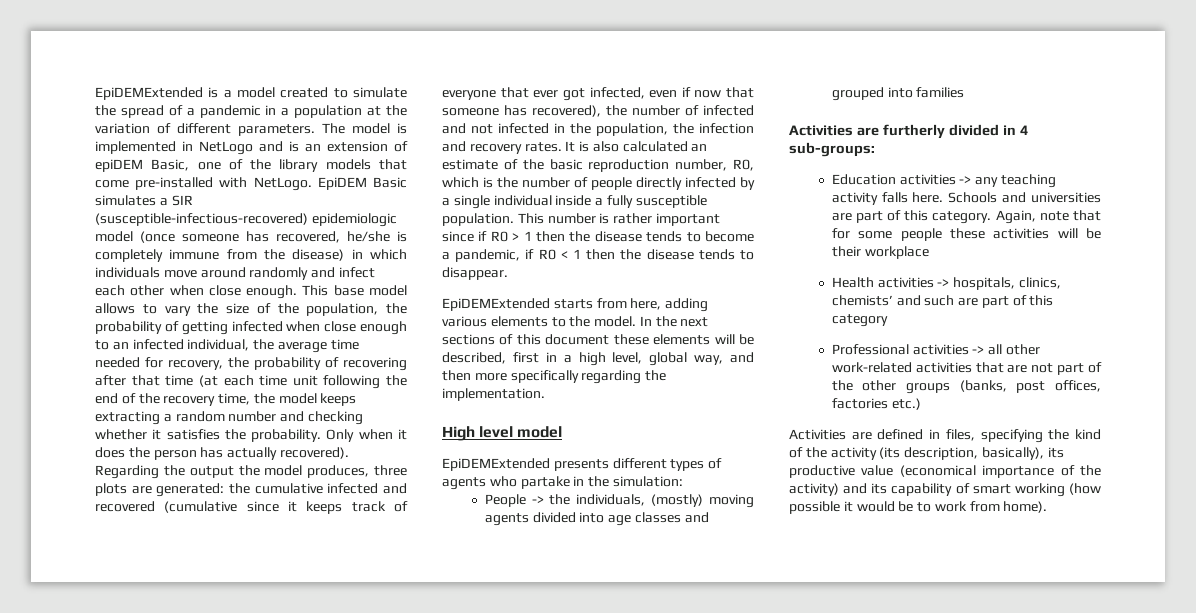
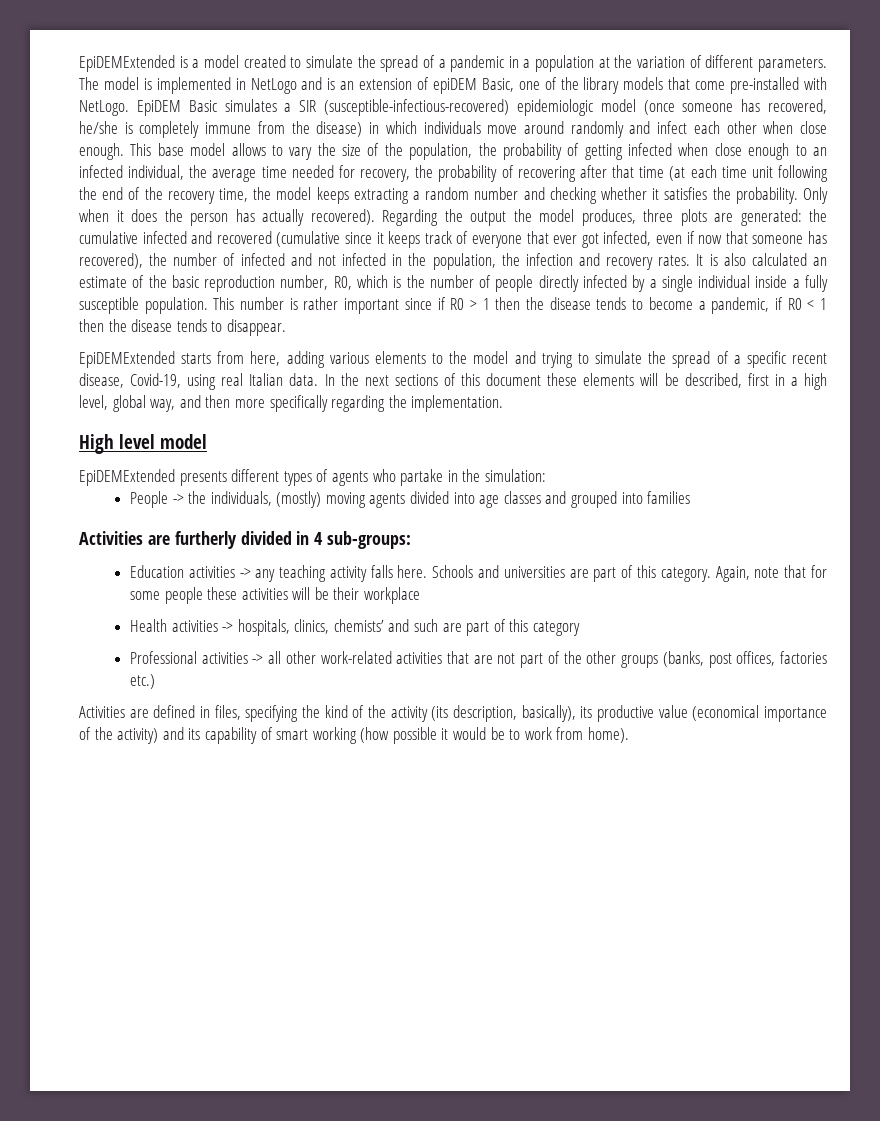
[594,316,637,327] model. -> [473,351,827,368] [79,373,319,390] model and trying to simulate the spread of a specific recent disease, Covid-19, using real Italian data.

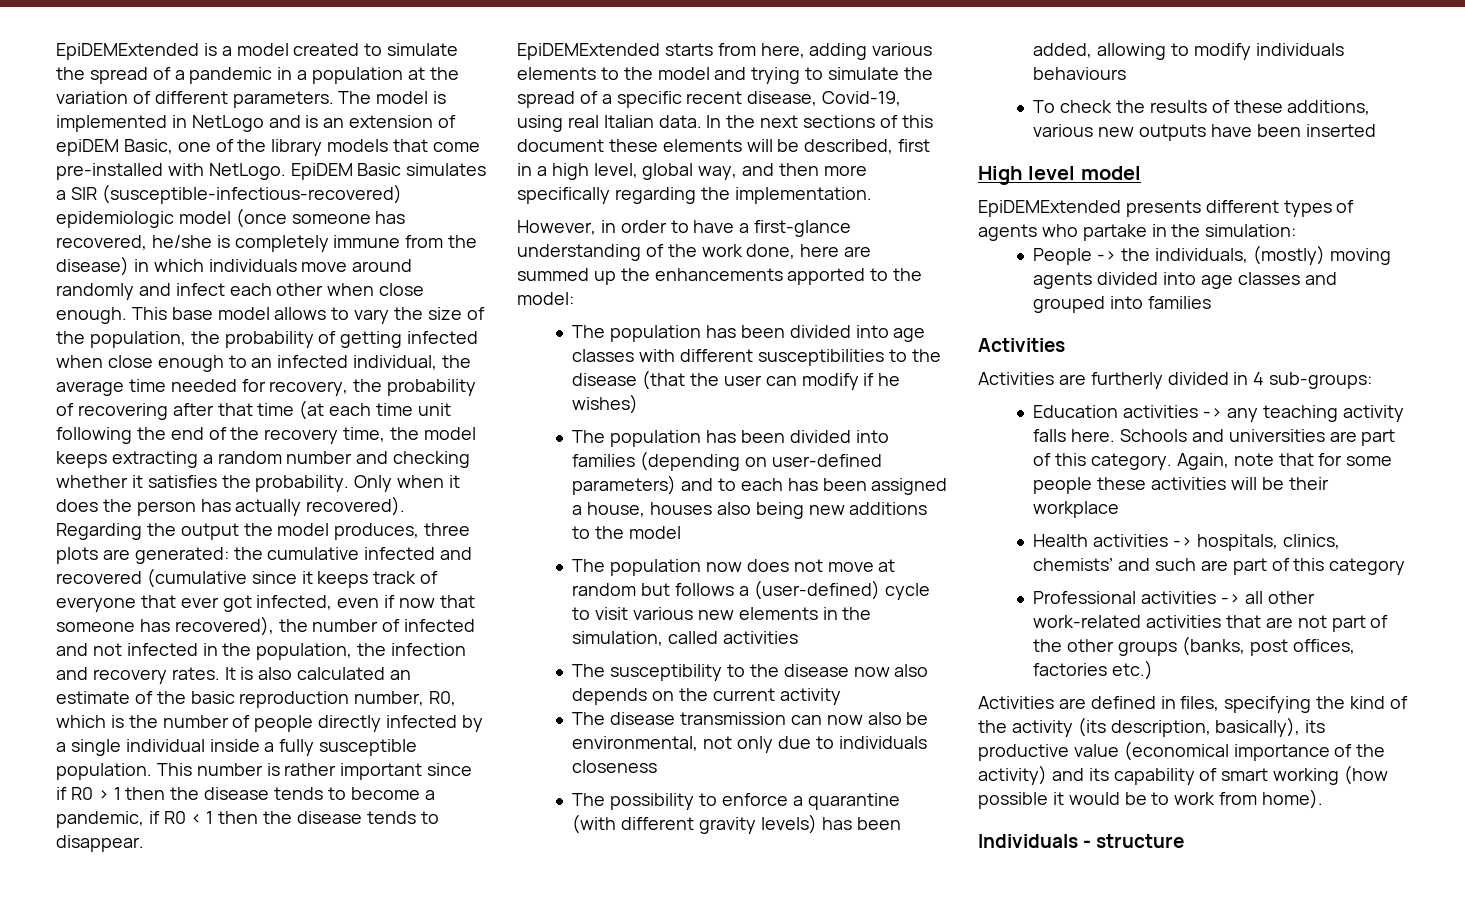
(504, 403) none -> [517,220,852,237] [517,244,872,261] [517,268,923,285] [517,292,574,305] [572,325,926,342] [572,349,941,366] [572,370,901,390] [572,394,639,414] [572,430,889,447] [572,451,882,471] [572,475,948,495] [572,502,928,519] [572,526,682,539] [572,559,896,576] [572,580,930,600] [572,607,872,620] [572,631,799,646] [572,664,929,681] [572,688,841,705] [572,712,929,725] [572,736,927,753] [572,760,658,773] [572,793,900,810] [572,814,901,834] [1033,43,1344,60] [1033,67,1127,80] [1033,100,1371,115] [1033,124,1376,141] // However, in order to have a first-glance understanding of the work done, here are summed up the enhancements apported to the model: // The population has been divided into age classes with different susceptibilities to the disease (that the user can modify if he wishes) // The population has been divided into families (depending on user-defined parameters) and to each has been assigned a house, houses also being new additions to the model // The population now does not move at random but follows a (user-defined) cycle to visit various new elements in the simulation, called activities // The susceptibility to the disease now also depends on the current activity // The disease transmission can now also be environmental, not only due to individuals closeness // The possibility to enforce a quarantine (with different gravity levels) has been added, allowing to modify individuals behaviours // To check the results of these additions, various new outputs have been inserted
(143, 538) none -> [978,372,1054,385] // Activities
(630, 735) none -> [978,834,1185,848] // Individuals - structure

